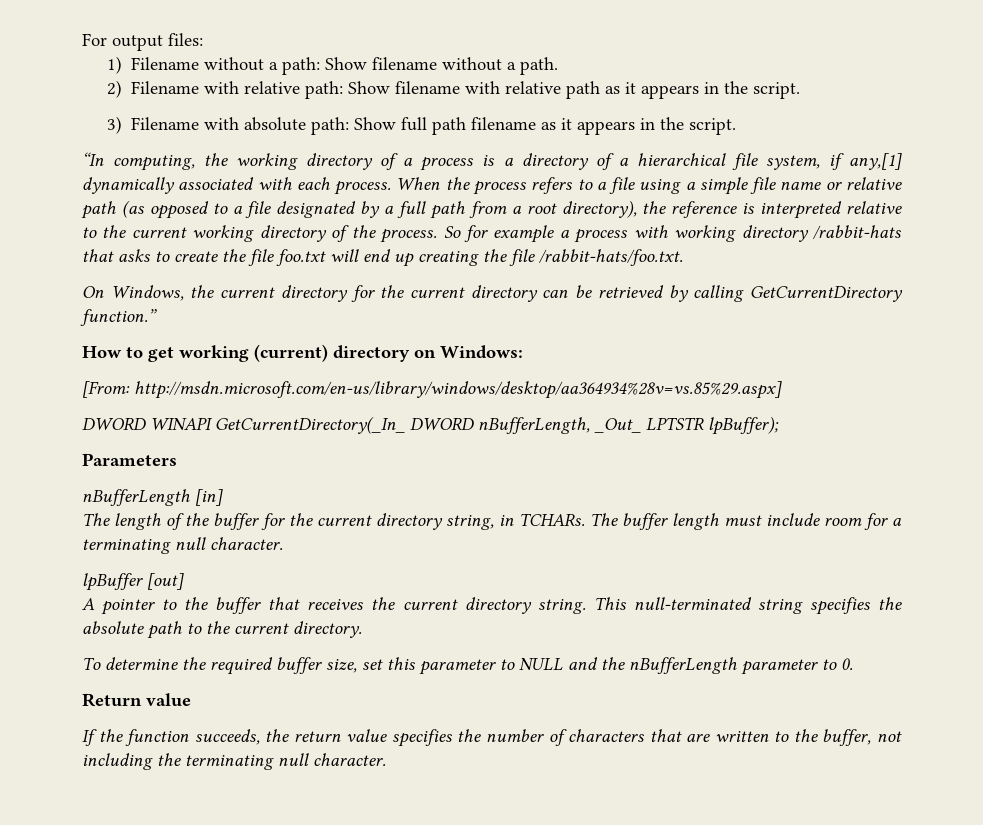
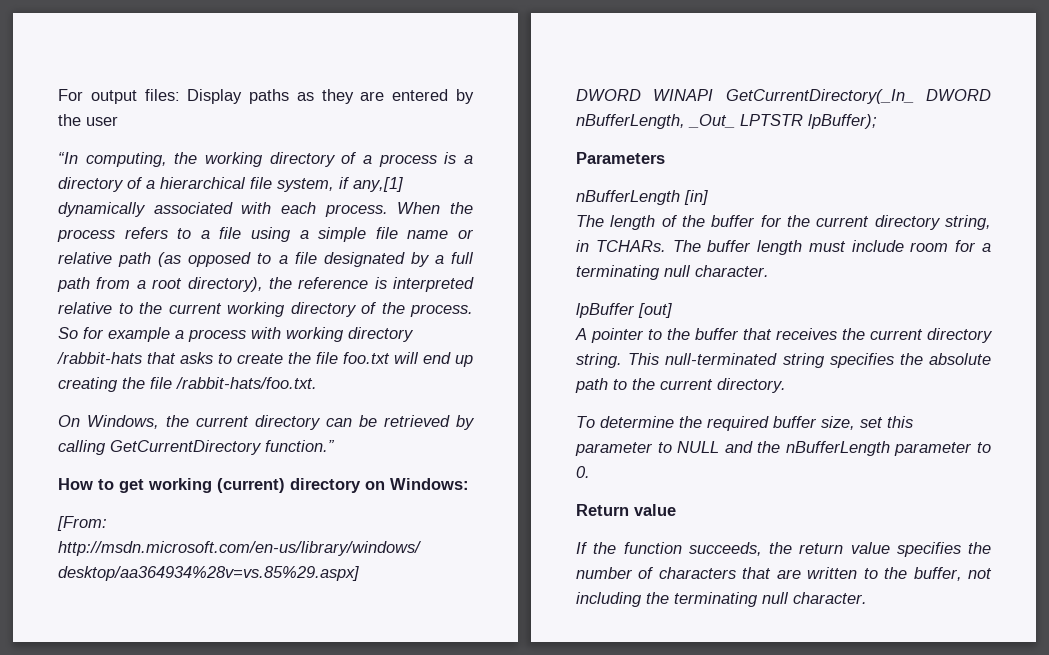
[106,56,559,75] [106,80,801,99] [106,116,737,135] // 1) Filename without a path: Show filename without a path. // 2) Filename with relative path: Show filename with relative path as it appears in the script. // 3) Filename with absolute path: Show full path filename as it appears in the script. -> [187,89,474,104] [58,114,118,126] Display paths as they are entered by the user
[350,285,538,302] for the current directory -> (321, 422) none

